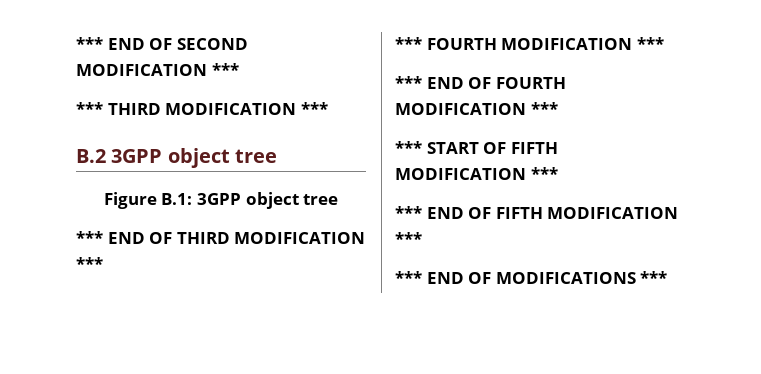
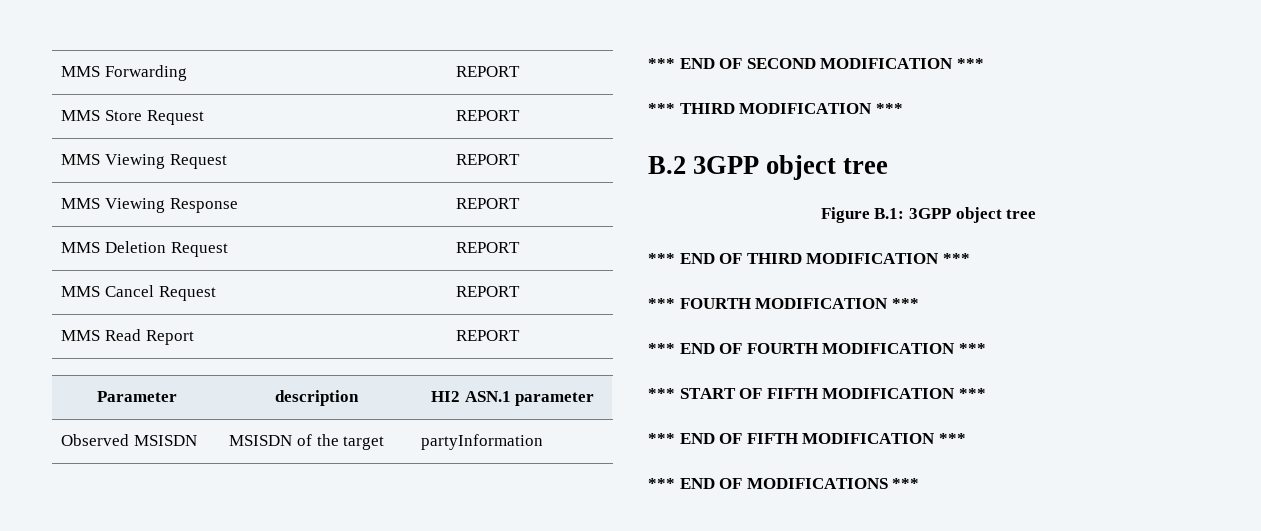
(76, 43) none -> [61,65,187,81] [456,66,521,77] [61,110,204,125] [456,110,521,121] [61,154,227,169] [456,154,521,165] [61,198,238,213] [456,198,521,209] [61,241,228,257] [456,242,521,253] [61,285,216,301] [456,286,521,297] [61,329,194,345] [456,330,521,341] [96,391,177,402] [275,390,359,406] [430,391,595,406] [61,434,197,446] [229,434,385,450] [421,434,544,450] MMS Forwarding | REPORT // MMS Store Request | REPORT // MMS Viewing Request | REPORT // MMS Viewing Response | REPORT // MMS Deletion Request | REPORT // MMS Cancel Request | REPORT // MMS Read Report | REPORT // Parameter | description | HI2 ASN.1 parameter // Observed MSISDN | MSISDN of the target | partyInformation //

